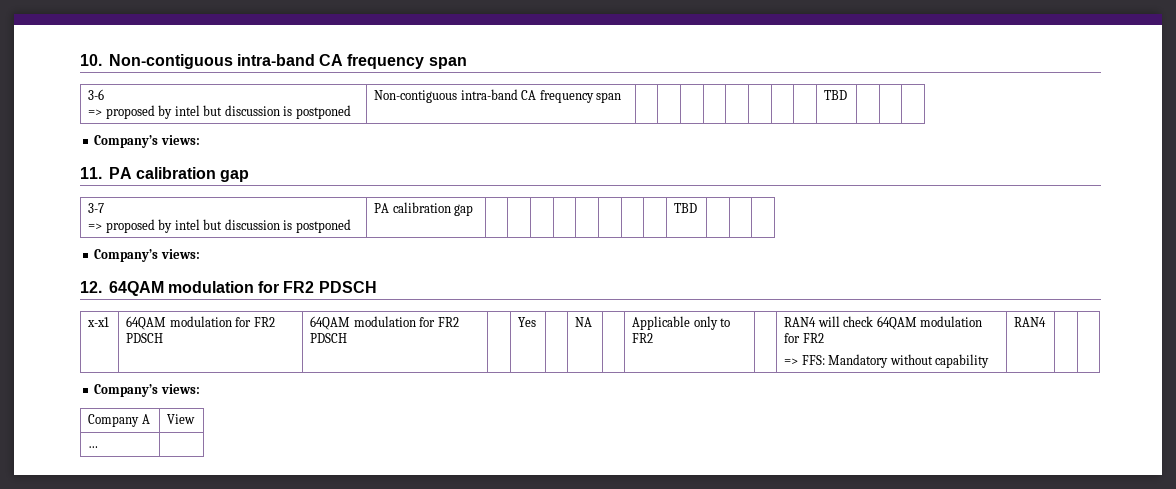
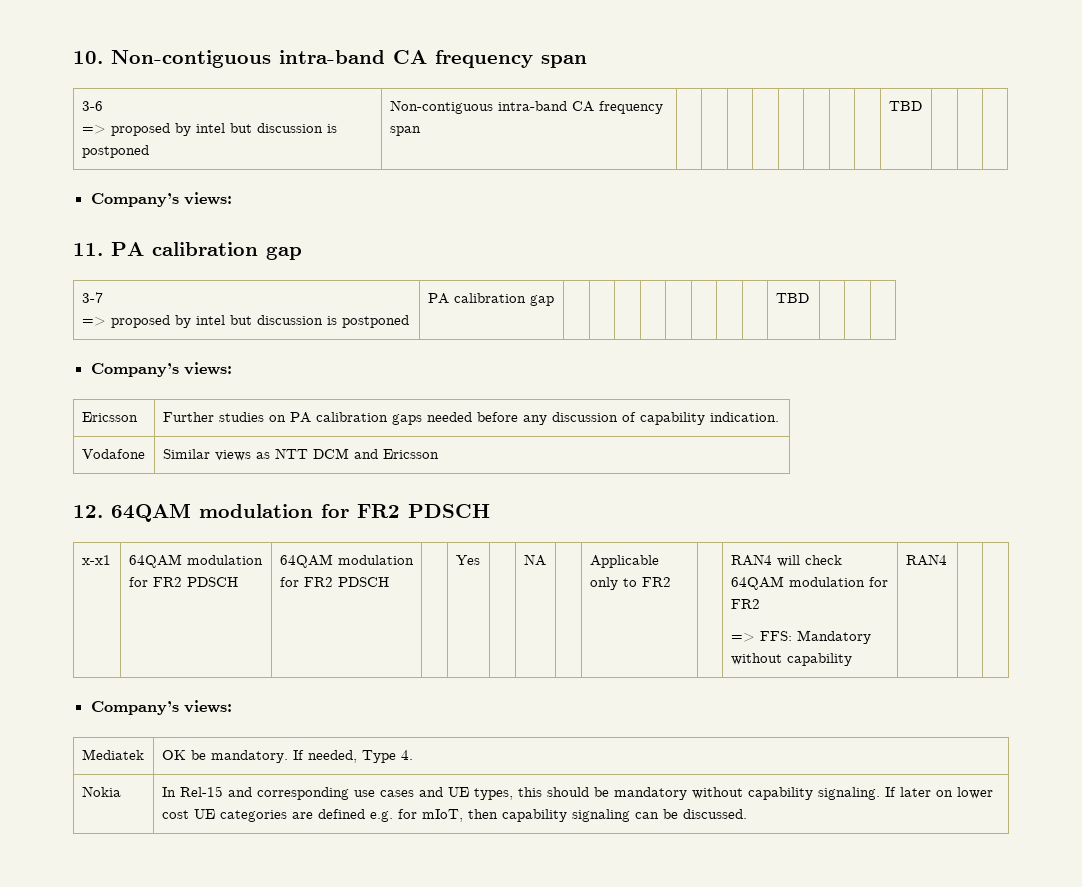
(200, 254) none -> [81,412,138,422] [162,412,779,425] [81,449,145,459] [162,448,439,461] // Ericsson | Further studies on PA calibration gaps needed before any discussion of capability indication. // Vodafone | Similar views as NTT DCM and Ericsson
[88,414,150,427] [167,414,196,424] [88,446,99,448] Company A | View // … | -> [81,749,144,760] [161,750,413,763] [81,786,121,797] [161,786,993,800] [161,809,747,822] Mediatek | OK be mandatory. If needed, Type 4. // Nokia | In Rel-15 and corresponding use cases and UE types, this should be mandatory without capability signaling. If later on lower cost UE categories are defined e.g. for mIoT, then capability signaling can be discussed.

